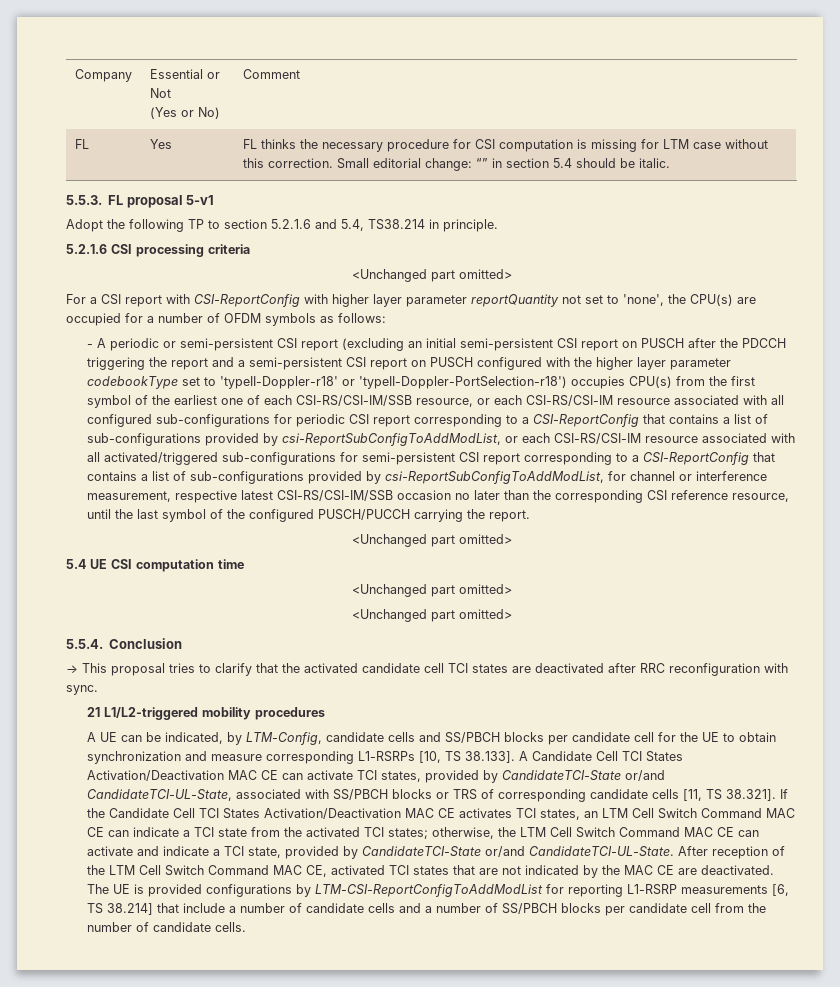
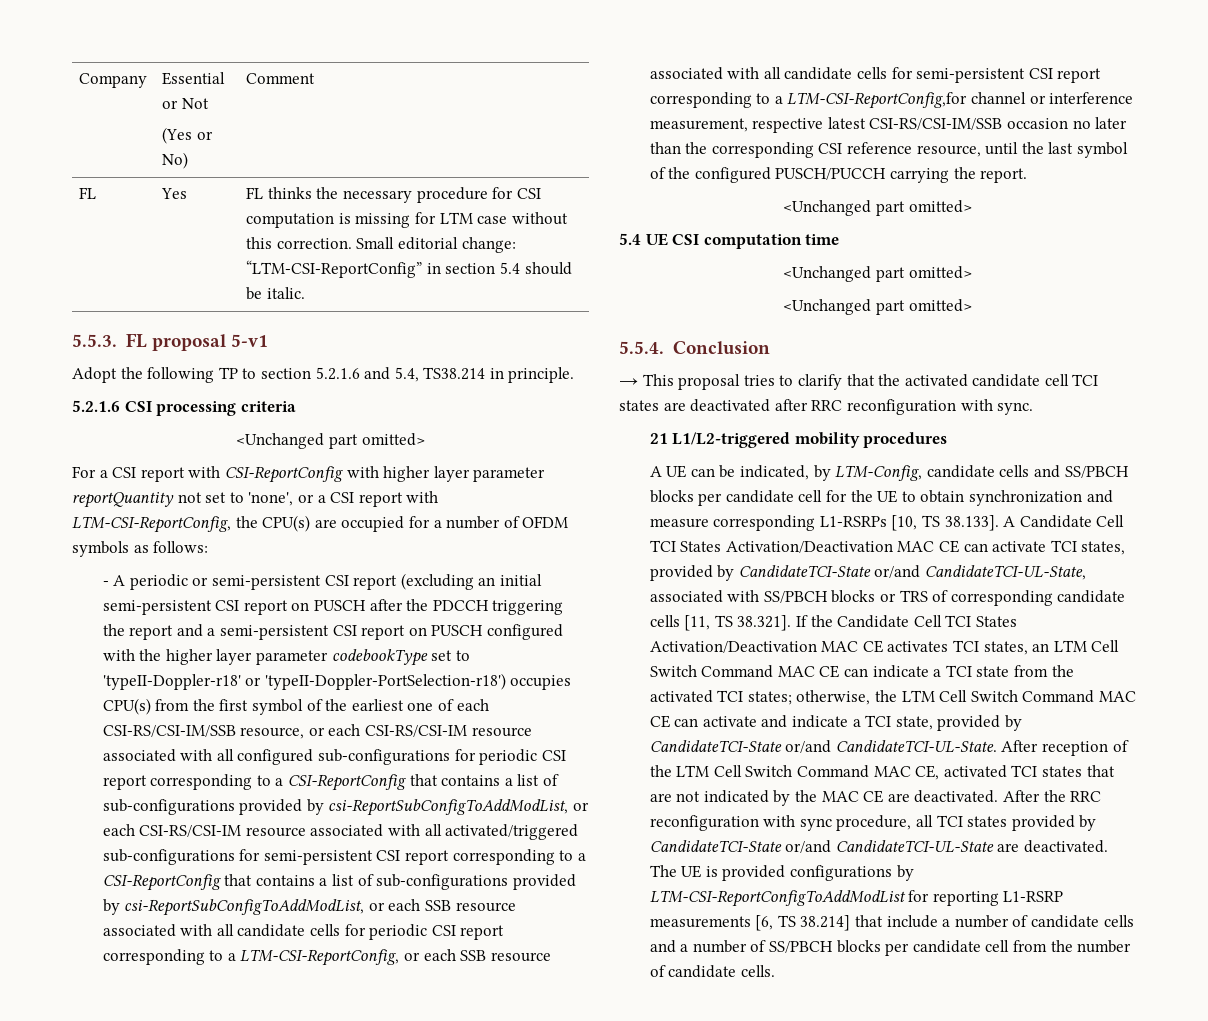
[475,158,488,168] “” -> [246,260,423,278] “LTM-CSI-ReportConfig”
(664, 300) none -> [297,491,439,507] [72,516,231,533] or a CSI report with LTM-CSI-ReportConfig,
[607,471,626,481] for -> [368,899,516,912] [102,924,505,940] [102,949,551,966] [649,67,1102,83] [649,92,968,109] or each SSB resource associated with all candidate cells for periodic CSI report corresponding to a LTM-CSI-ReportConfig, or each SSB resource associated with all candidate cells for semi-persistent CSI report corresponding to a LTM-CSI-ReportConfig,for
(774, 870) none -> [1002,790,1102,802] [649,815,1097,831] [649,840,1108,853] After the RRC reconfiguration with sync procedure, all TCI states provided by CandidateTCI-State or/and CandidateTCI-UL-State are deactivated.

